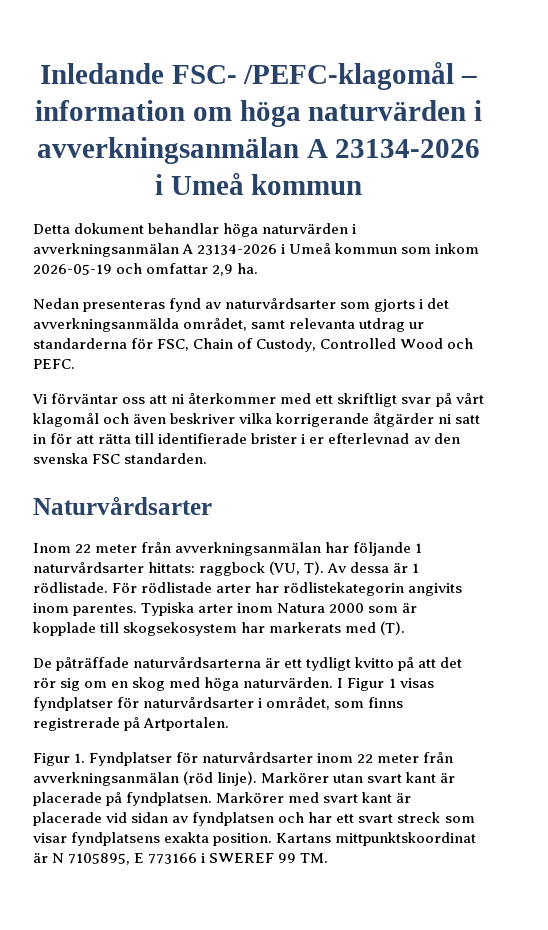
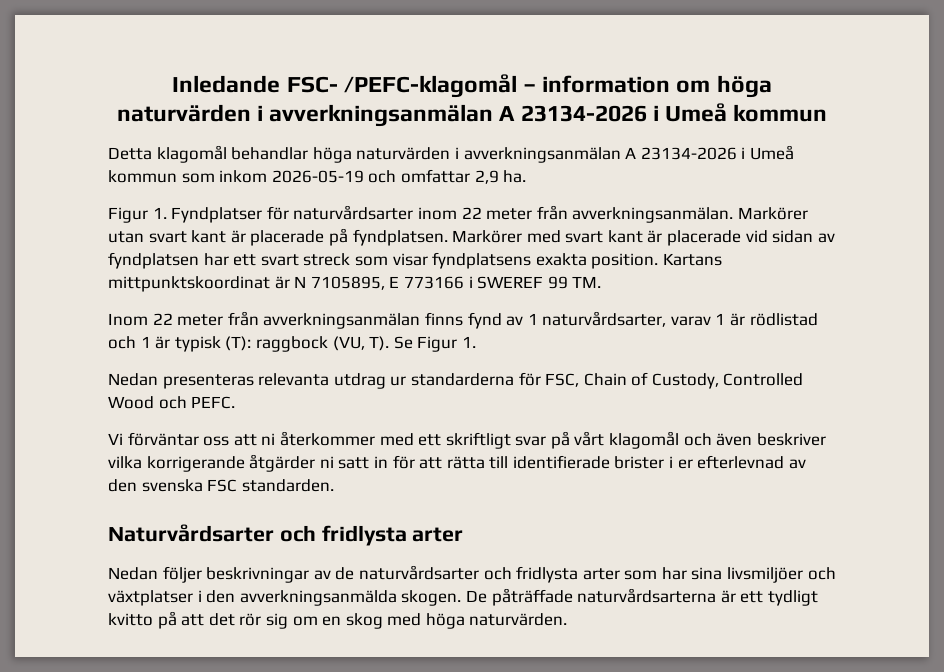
[74,223,145,234] dokument -> [156,145,227,163] klagomål
[33,298,450,312] [33,318,286,332] Nedan presenteras fynd av naturvårdsarter som gjorts i det avverkningsanmälda området, samt -> [108,205,808,223] [108,228,835,246] [108,252,722,269] [108,276,602,292] [108,311,818,329] [108,336,476,352] [108,373,254,389] Figur 1. Fyndplatser för naturvårdsarter inom 22 meter från avverkningsanmälan. Markörer utan svart kant är placerade på fyndplatsen. Markörer med svart kant är placerade vid sidan av fyndplatsen har ett svart streck som visar fyndplatsens exakta position. Kartans mittpunktskoordinat är N 7105895, E 773166 i SWEREF 99 TM. // Inom 22 meter från avverkningsanmälan finns fynd av 1 naturvårdsarter, varav 1 är rödlistad och 1 är typisk (T): raggbock (VU, T). Se Figur 1. // Nedan presenteras
[33,542,423,556] [33,561,420,576] [33,582,463,596] [33,602,418,616] [33,621,406,636] // Inom 22 meter från avverkningsanmälan har följande 1 naturvårdsarter hittats: raggbock (VU, T). Av dessa är 1 rödlistade. För rödlistade arter har rödlistekategorin angivits inom parentes. Typiska arter inom Natura 2000 som är kopplade till skogsekosystem har markerats med (T). // -> [279,525,464,546] [108,565,836,583] [108,590,462,606] och fridlysta arter // Nedan följer beskrivningar av de naturvårdsarter och fridlysta arter som har sina livsmiljöer och växtplatser i den avverkningsanmälda skogen.
[337,678,434,691] [33,697,404,711] [33,717,230,731] [33,752,454,766] [33,771,456,786] [33,792,412,806] [33,812,475,826] [33,832,477,846] [33,852,329,865] I Figur 1 visas fyndplatser för naturvårdsarter i området, som finns registrerade på Artportalen. // Figur 1. Fyndplatser för naturvårdsarter inom 22 meter från avverkningsanmälan (röd linje). Markörer utan svart kant är placerade på fyndplatsen. Markörer med svart kant är placerade vid sidan av fyndplatsen och har ett svart streck som visar fyndplatsens exakta position. Kartans mittpunktskoordinat är N 7105895, E 773166 i SWEREF 99 TM. -> (568, 619) none

